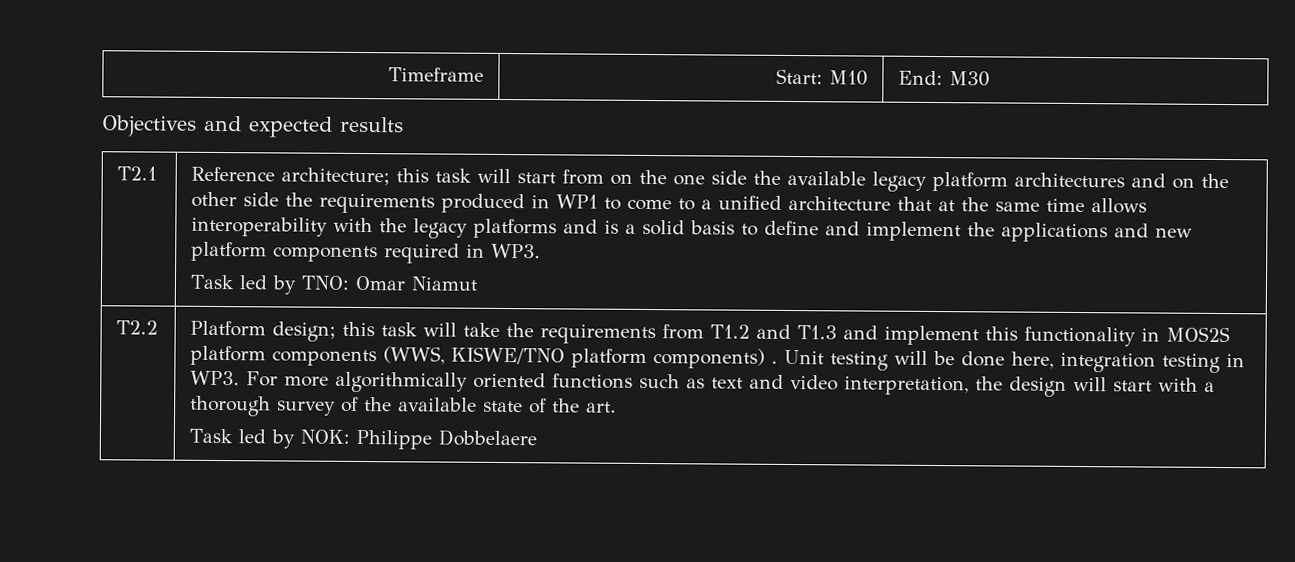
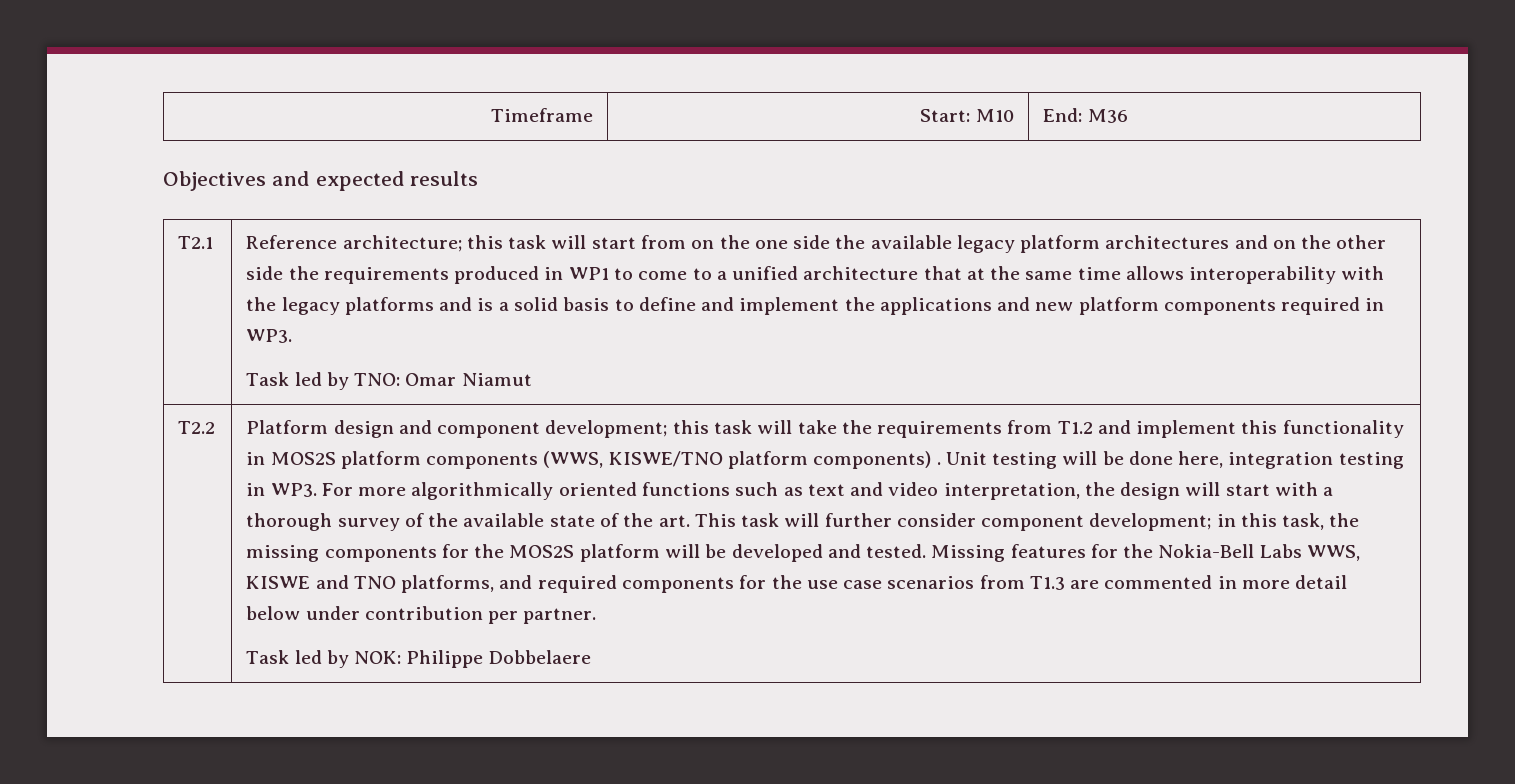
[949,71,991,87] M30 -> [1087,109,1128,123] M36
[272,321,337,342] design; -> [333,420,668,438] design and component development;
[797,325,879,340] T1.3 and -> (1131, 427) none
(618, 407) none -> [694,513,1360,531] [246,544,1360,562] [246,575,1348,593] [246,606,597,624] This task will further consider component development; in this task, the missing components for the MOS2S platform will be developed and tested. Missing features for the Nokia-Bell Labs WWS, KISWE and TNO platforms, and required components for the use case scenarios from T1.3 are commented in more detail below under contribution per partner.

